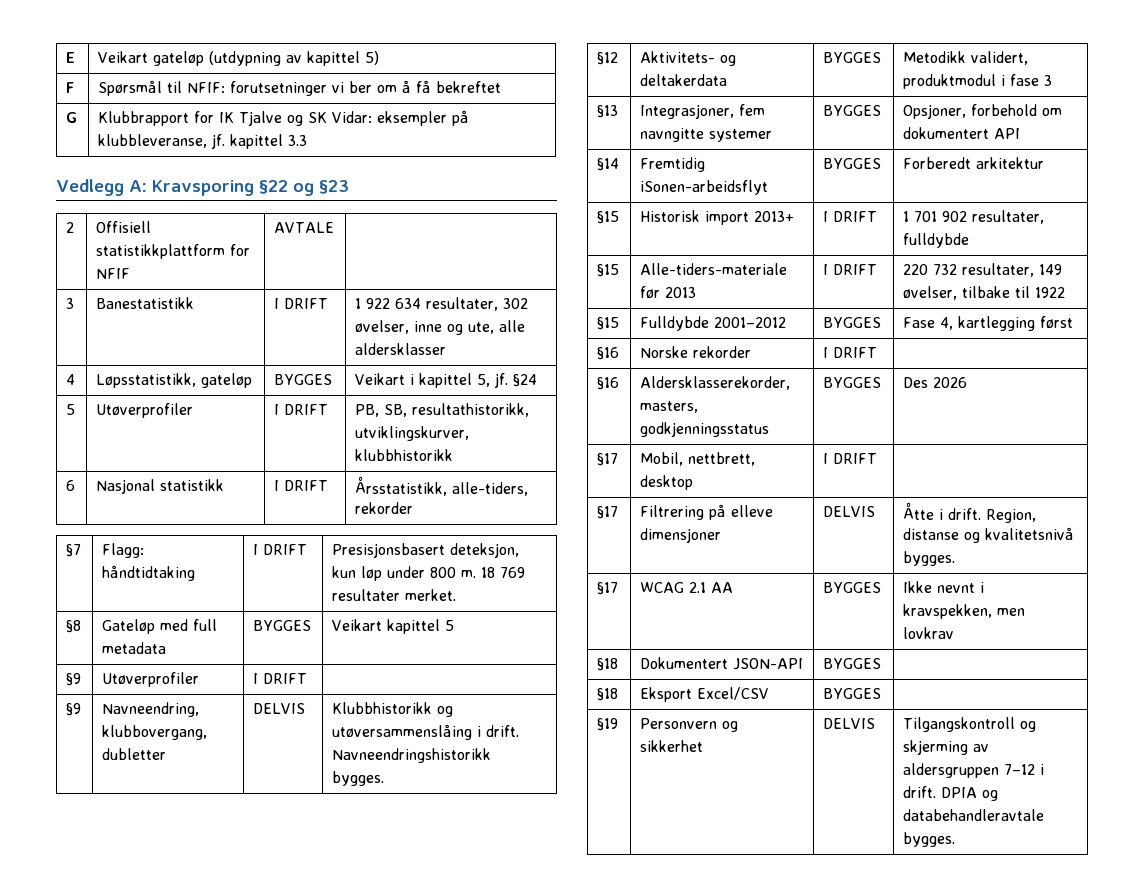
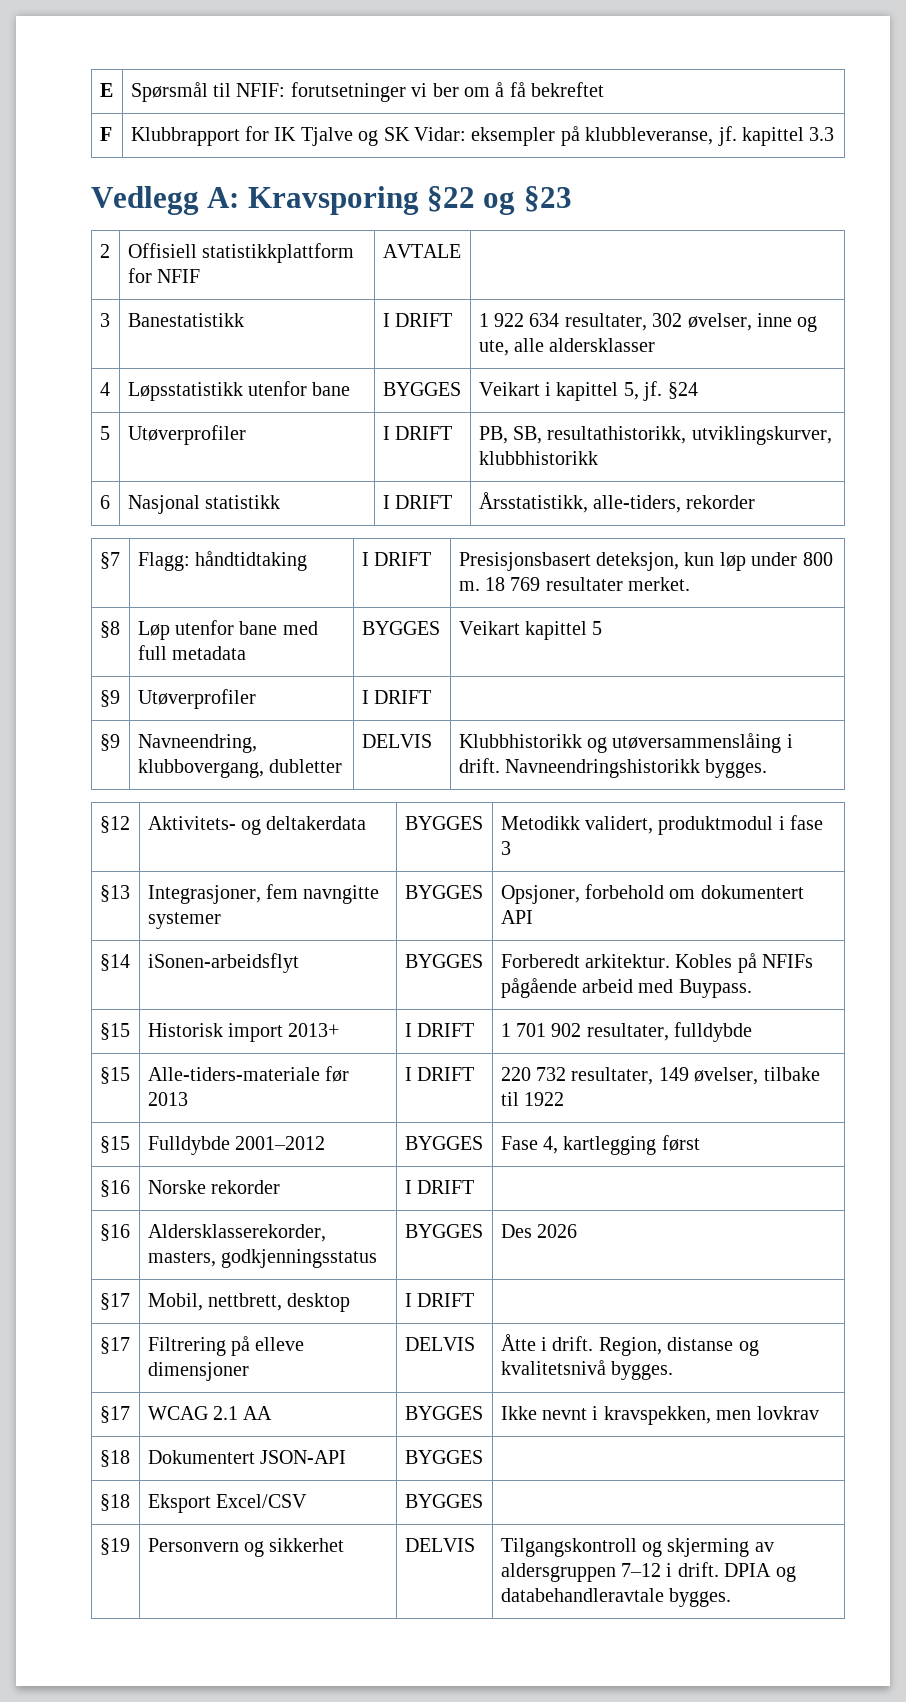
[98,51,380,66] [66,82,75,93] | Veikart gateløp (utdypning av kapittel 5) // F -> (113, 90) none
[66,112,78,123] G -> [99,127,112,141] F
[96,373,253,388] Løpsstatistikk, gateløp -> [127,381,351,401] Løpsstatistikk utenfor bane
[102,619,156,634] Gateløp -> [137,620,278,640] Løp utenfor bane
[640,157,706,172] Fremtidig -> (130, 962) none
[976,157,1045,169] arkitektur -> [585,953,814,973] [500,978,752,998] arkitektur. Kobles på NFIFs pågående arbeid med Buypass.

